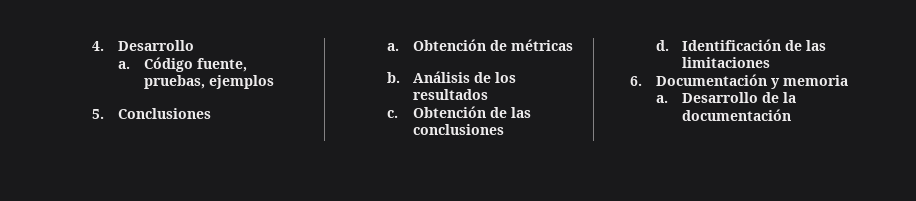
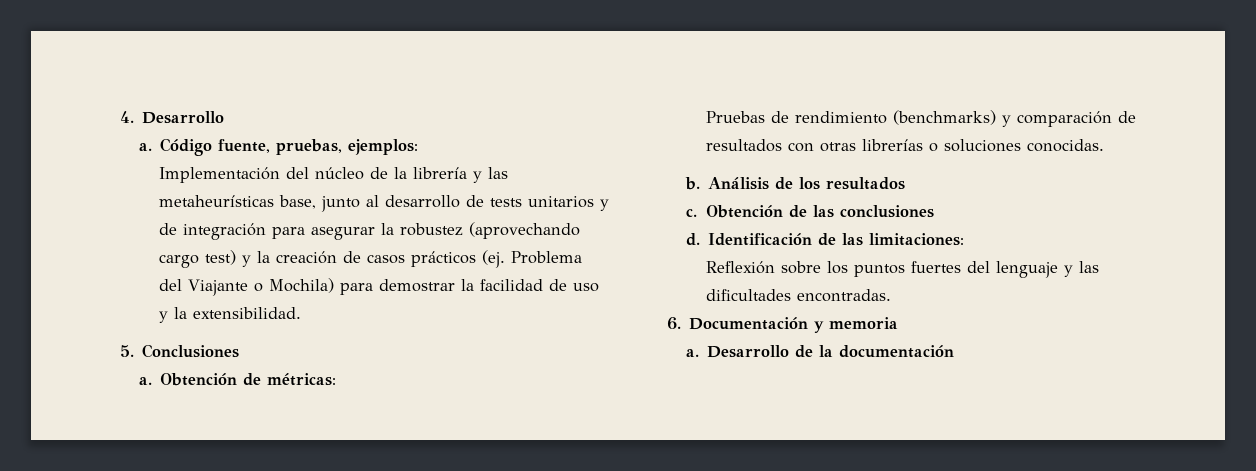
[209,75,275,89] ejemplos -> [348,139,419,155] [158,167,508,183] [158,195,609,212] [158,222,580,240] [158,250,582,268] [158,278,599,296] [158,307,301,323] ejemplos: // Implementación del núcleo de la librería y las metaheurísticas base, junto al desarrollo de tests unitarios y de integración para asegurar la robustez (aprovechando cargo test) y la creación de casos prácticos (ej. Problema del Viajante o Mochila) para demostrar la facilidad de uso y la extensibilidad.
[511,39,574,51] métricas -> [267,373,337,386] [705,110,1136,127] [705,139,1104,152] métricas: // Pruebas de rendimiento (benchmarks) y comparación de resultados con otras librerías o soluciones conocidas.
[682,57,771,68] limitaciones -> [869,233,965,246] [705,261,1099,278] [705,289,891,302] limitaciones: // Reflexión sobre los puntos fuertes del lenguaje y las dificultades encontradas.

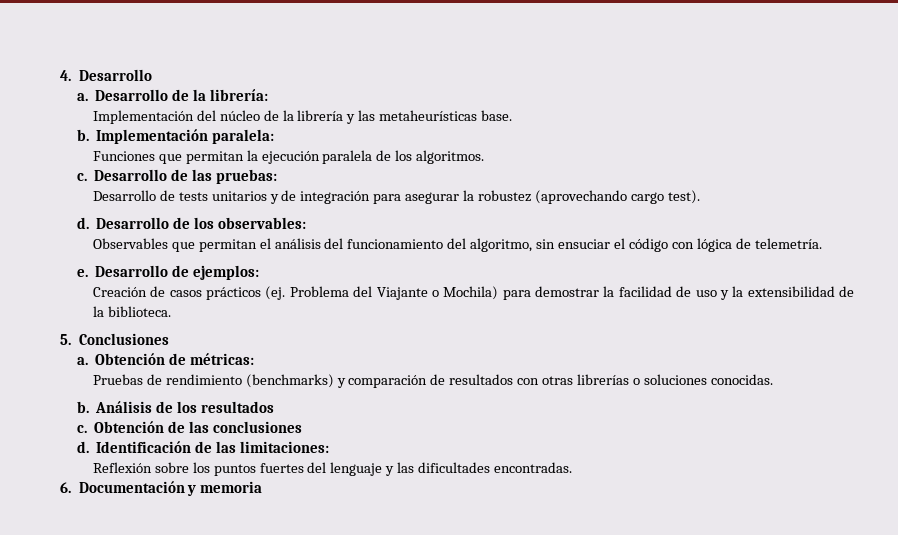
[160,138,419,156] Código fuente, pruebas, ejemplos: -> [94,89,268,101] Desarrollo de la librería:
[278,195,460,212] base, junto al desarrollo -> [481,110,513,121] [76,129,274,144] [92,150,485,164] [76,169,277,184] [92,190,156,201] base. // b. Implementación paralela: // Funciones que permitan la ejecución paralela de los algoritmos. // c. Desarrollo de las pruebas: // Desarrollo
[204,250,337,267] test) y la creación -> [667,190,700,204] [76,217,306,229] [92,238,822,252] [76,265,259,280] [92,287,147,297] test). // d. Desarrollo de los observables: // Observables que permitan el análisis del funcionamiento del algoritmo, sin ensuciar el código con lógica de telemetría. // e. Desarrollo de ejemplos: // Creación
[192,307,301,319] extensibilidad. -> [747,286,855,297] [92,306,171,317] extensibilidad de la biblioteca.
[686,345,955,358] // a. Desarrollo de la documentación -> (263, 487) none

